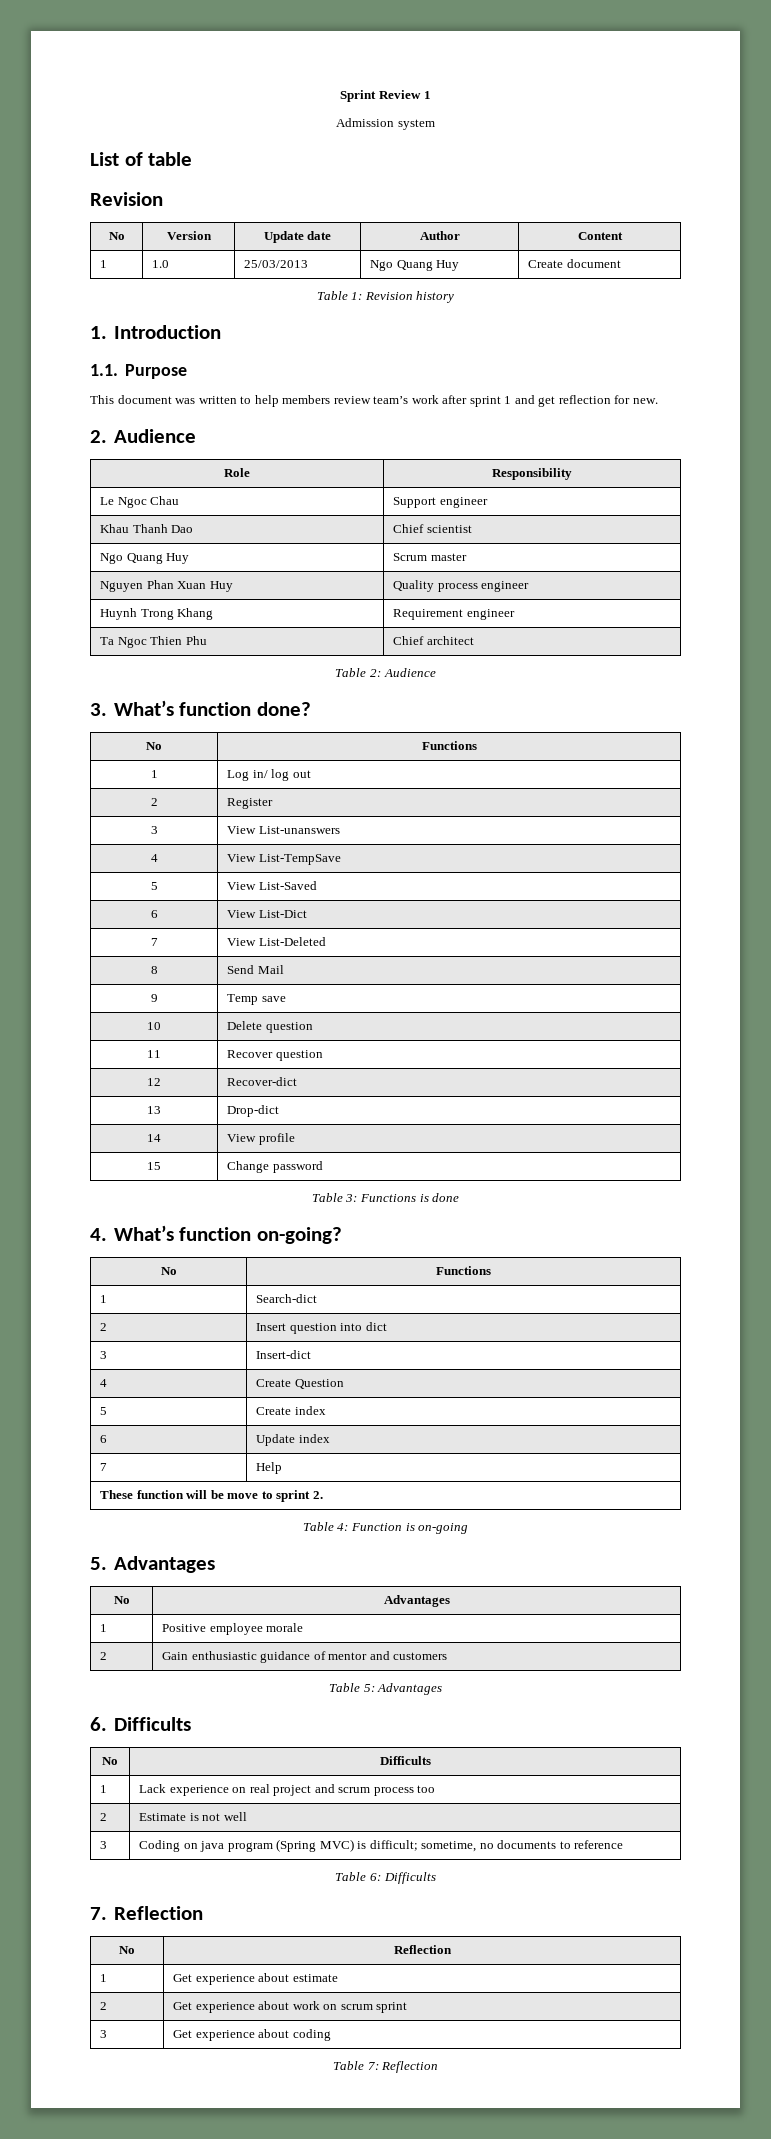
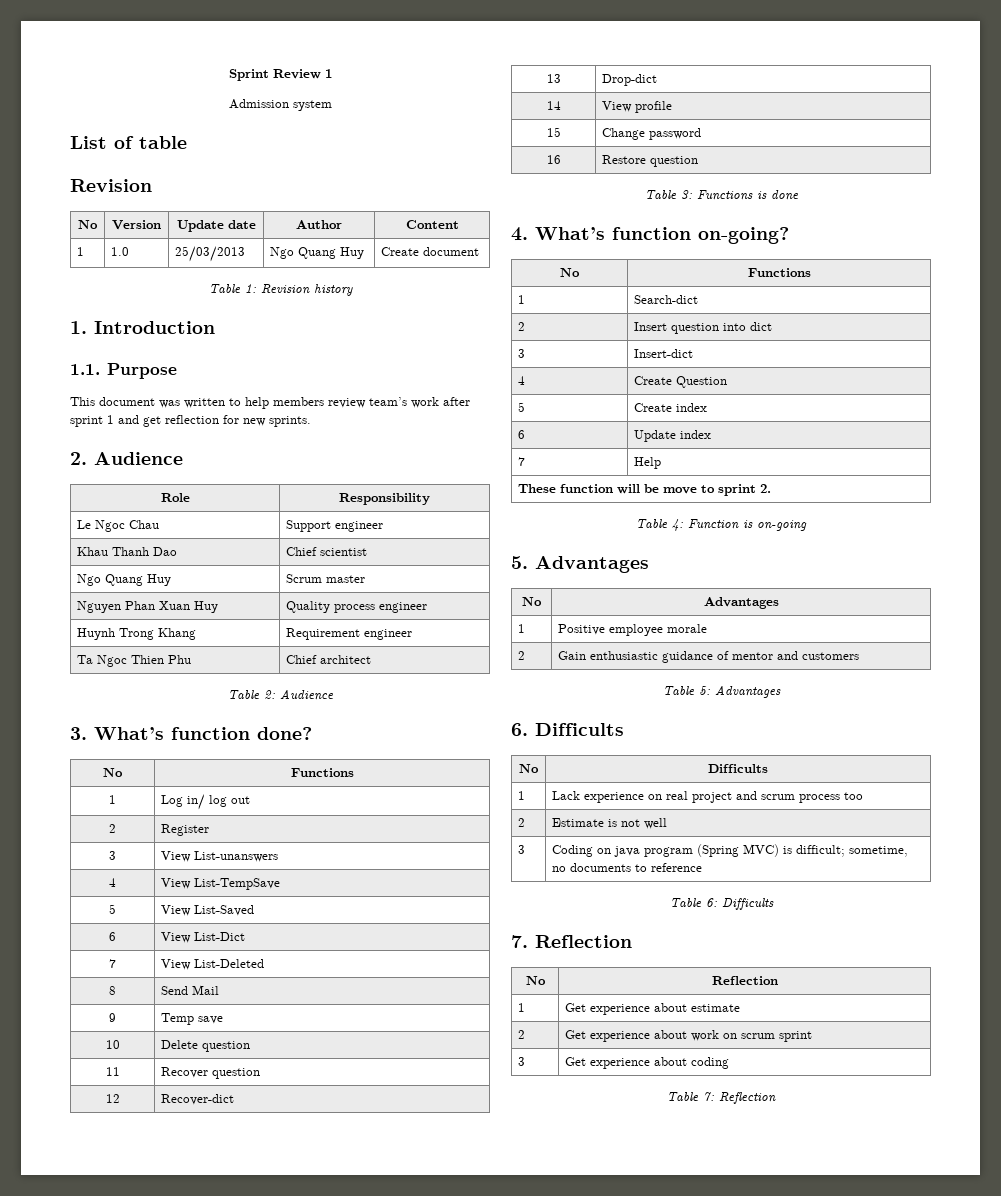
[632,398,658,404] new. -> [243,416,311,427] new sprints.
(323, 1167) none -> [546,155,561,164] [602,155,699,167] // 16 | Restore question

